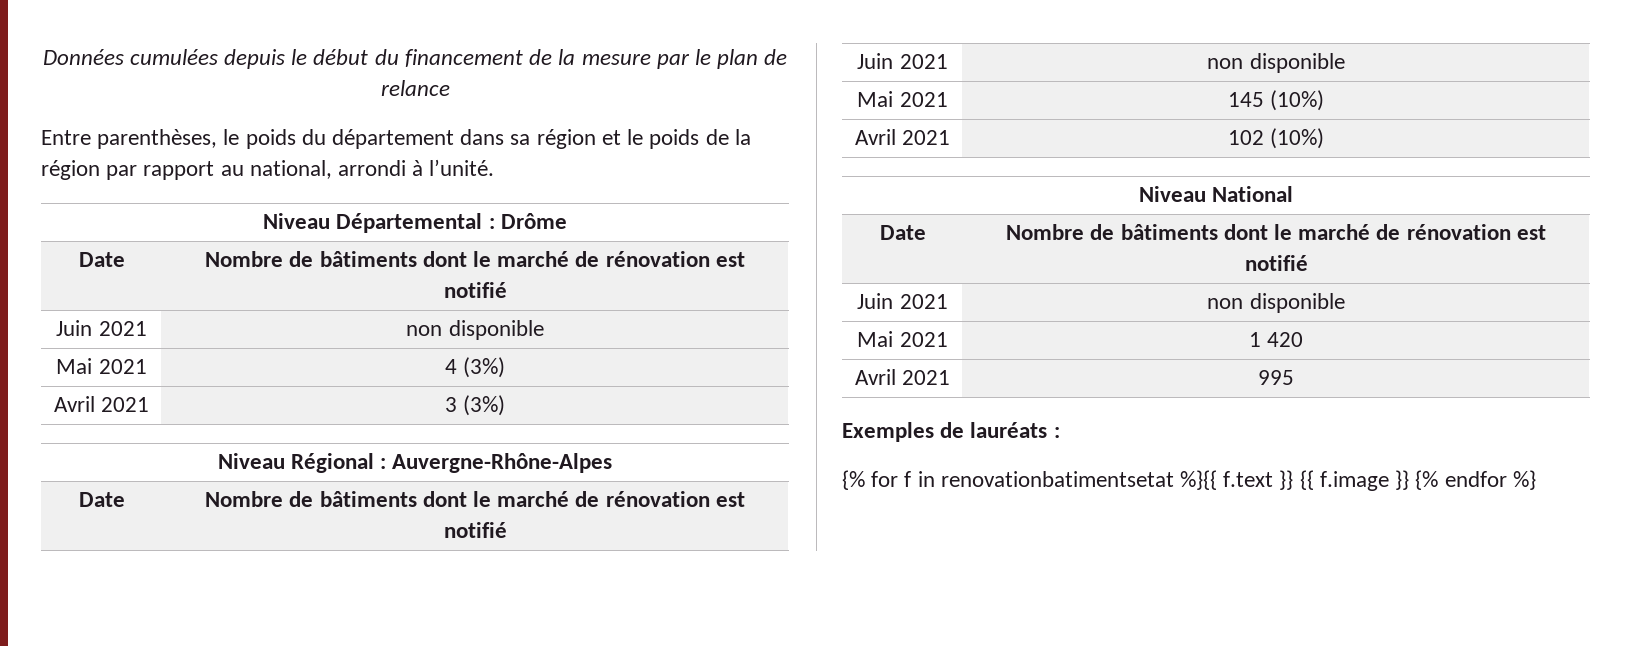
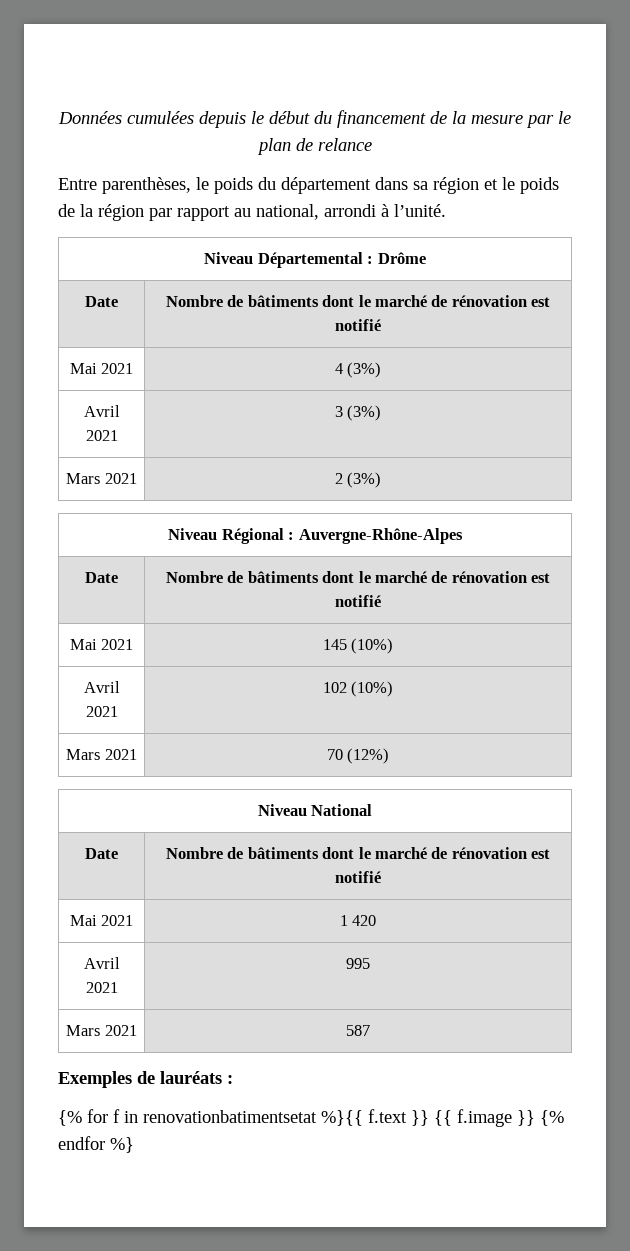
[56,320,147,336] [406,320,544,340] // Juin 2021 | non disponible -> (381, 325) none
(506, 405) none -> [66,473,137,484] [334,472,382,488] // Mars 2021 | 2 (3%)
[857,53,948,69] [1207,53,1345,73] // Juin 2021 | non disponible -> (381, 601) none
(1325, 138) none -> [66,749,137,760] [326,748,390,764] // Mars 2021 | 70 (12%)
[857,293,948,309] [1207,293,1345,313] // Juin 2021 | non disponible -> (381, 877) none
(1294, 377) none -> [66,1025,137,1036] [346,1025,370,1036] // Mars 2021 | 587

